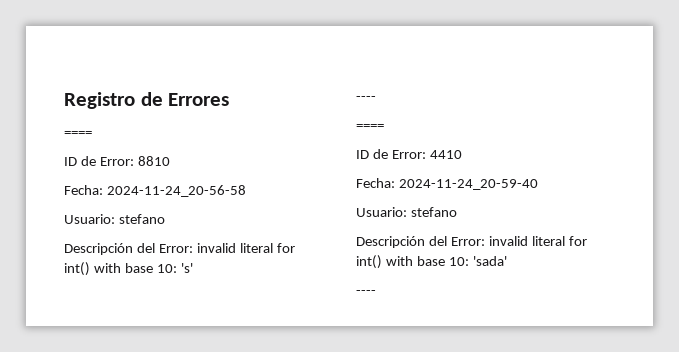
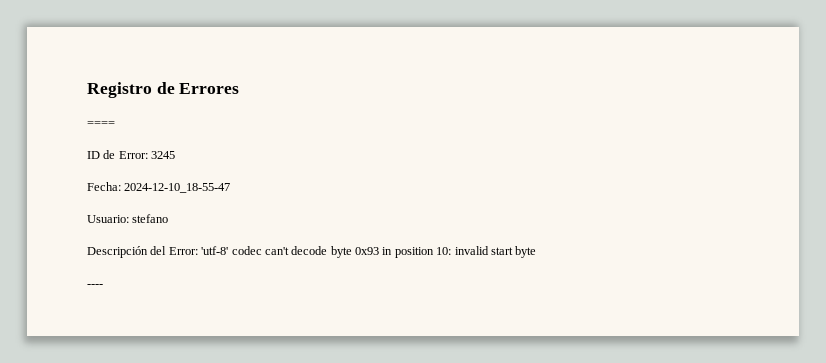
[137,156,170,166] [64,185,246,197] [64,214,165,224] [64,243,295,255] [64,262,193,276] [356,96,376,101] [356,124,384,130] [356,149,462,159] [356,178,538,190] [356,207,457,217] [356,236,587,248] [356,255,507,269] 8810 // Fecha: 2024-11-24_20-56-58 // Usuario: stefano // Descripción del Error: invalid literal for int() with base 10: 's' // ---- // ==== // ID de Error: 4410 // Fecha: 2024-11-24_20-59-40 // Usuario: stefano // Descripción del Error: invalid literal for int() with base 10: 'sada' -> [151,151,176,159] [87,182,231,193] [87,214,169,223] [87,246,537,258] 3245 // Fecha: 2024-12-10_18-55-47 // Usuario: stefano // Descripción del Error: 'utf-8' codec can't decode byte 0x93 in position 10: invalid start byte

